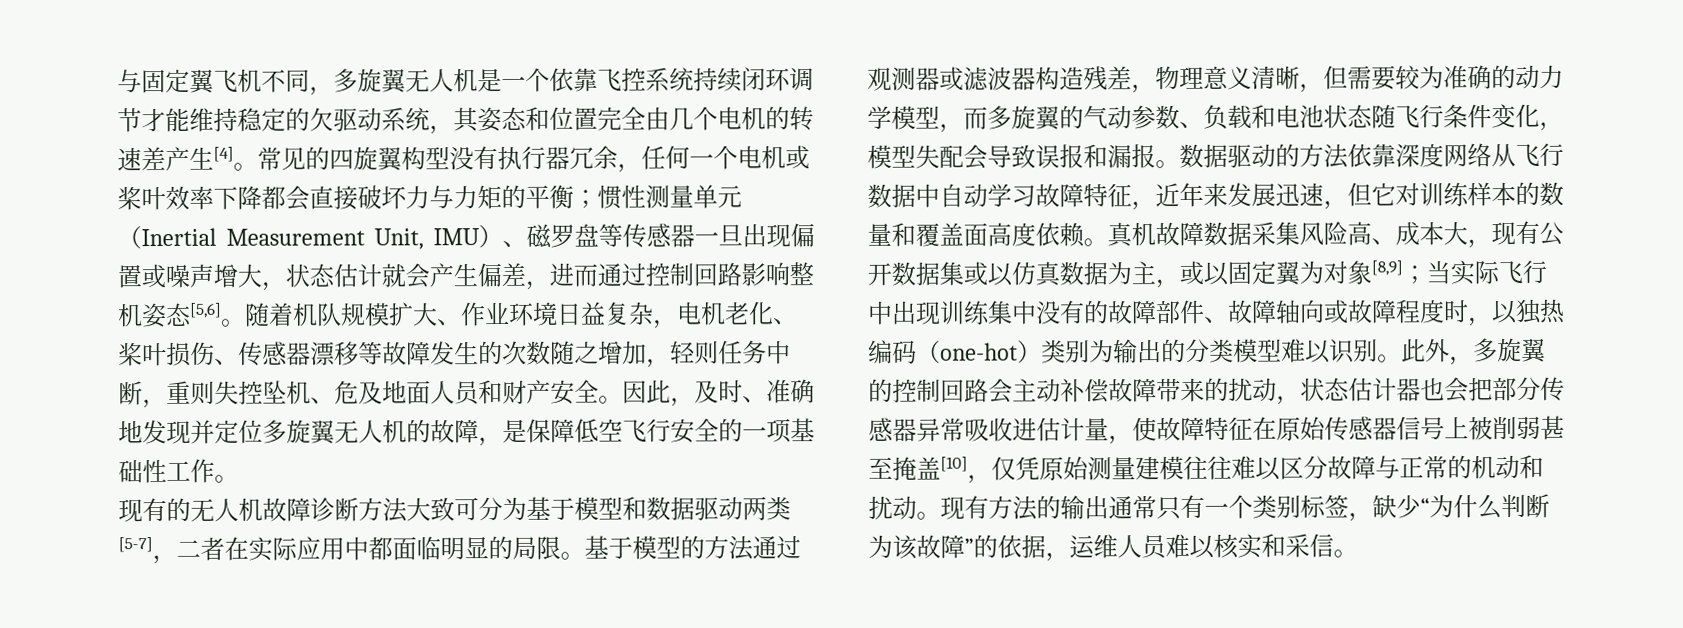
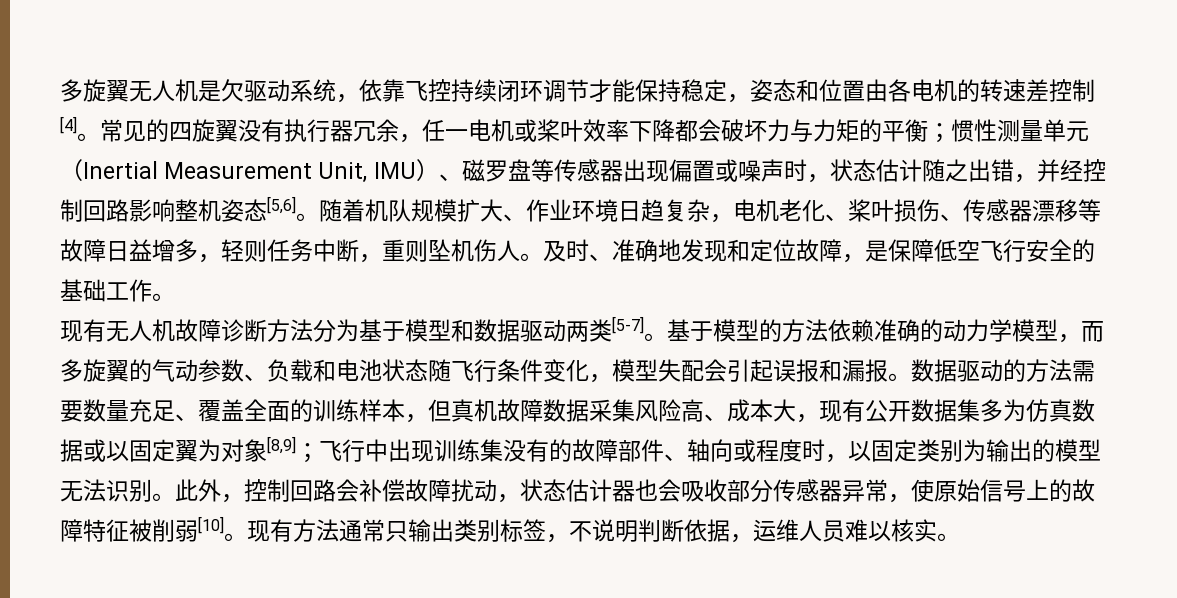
[117,68,334,96] 与固定翼飞机不同， -> (60, 90) none
[501,67,550,92] 一个 -> [221,79,359,103] 欠驱动系统，
[645,67,694,92] 系统 -> (451, 90) none
[189,106,718,135] 维持稳定的欠驱动系统，其姿态和位置完全由几个 -> [635,79,911,103] 保持稳定，姿态和位置由各
[165,146,214,172] 产生 -> [1049,79,1095,102] 控制
[401,146,450,171] 构型 -> (238, 131) none
[665,145,738,170] 何一个 -> [445,129,468,139] 一
[309,185,358,210] 直接 -> (721, 130) none
[694,224,743,246] 一旦 -> (623, 171) none
[213,262,646,291] 增大，状态估计就会产生偏差，进而通过 -> [783,159,1083,183] 时，状态估计随之出错，并经
[580,301,606,325] 益 -> [641,199,664,222] 趋
[430,340,647,366] 发生的次数随之增加 -> [106,239,198,262] 日益增多
[214,379,815,407] [118,419,431,445] 失控坠机、危及地面人员和财产安全。因此，及时、准确地发现并定位多旋翼无人机的 -> [428,239,796,262] 坠机伤人。及时、准确地发现和定位
[742,418,815,444] [118,459,167,484] 一项基础性 -> [60,279,106,302] 基础
[166,497,191,523] 的 -> (106, 330) none
[406,497,479,522] 大致可 -> (313, 330) none
[152,535,801,565] [867,65,1444,94] ，二者在实际应用中都面临明显的局限。基于模型的方法通过观测器或滤波器构造残差，物理意义清晰，但需要较为 -> [644,319,874,342] 。基于模型的方法依赖
[987,144,1036,169] 导致 -> [727,359,773,382] 引起
[1347,142,1564,168] [867,181,1564,211] [867,222,1108,248] 依靠深度网络从飞行数据中自动学习故障特征，近年来发展迅速，但它对训练样本的数量和覆盖面高度依赖。 -> [1072,360,1095,382] [60,399,451,423] 需要数量充足、覆盖全面的训练样本，但
[963,261,1013,287] 或以 -> [980,399,1026,422] 多为
[1107,261,1180,289] 为主， -> (83, 450) none
[1426,260,1500,286] 当实际 -> (319, 453) none
[1011,300,1037,325] 中 -> (503, 450) none
[1227,298,1566,327] [868,338,1331,364] 故障轴向或故障程度时，以独热编码（one-hot）类别为输出的分类模型难以 -> [687,439,1101,463] [60,479,106,502] 轴向或程度时，以固定类别为输出的模型无法
[1473,337,1547,363] [868,378,893,403] 多旋翼的 -> (244, 498) none
[1012,378,1061,403] 主动 -> (359, 490) none
[1156,377,1229,403] 带来的 -> (451, 490) none
[1468,377,1493,402] 把 -> [681,479,727,502] 吸收
[964,415,1565,445] [868,456,968,481] [967,454,1544,484] [868,493,1550,522] [868,534,998,560] 吸收进估计量，使故障特征在原始传感器信号上被削弱甚至掩盖[10]，仅凭原始测量建模往往难以区分故障与正常的机动和扰动。现有方法的输出通常只有一个类别标签，缺少“为什么判断为该故障”的 -> [888,479,1095,503] [60,516,684,543] ，使原始信号上的故障特征被削弱[10]。现有方法通常只输出类别标签，不说明判断
[1261,533,1334,558] 和采信 -> (937, 530) none

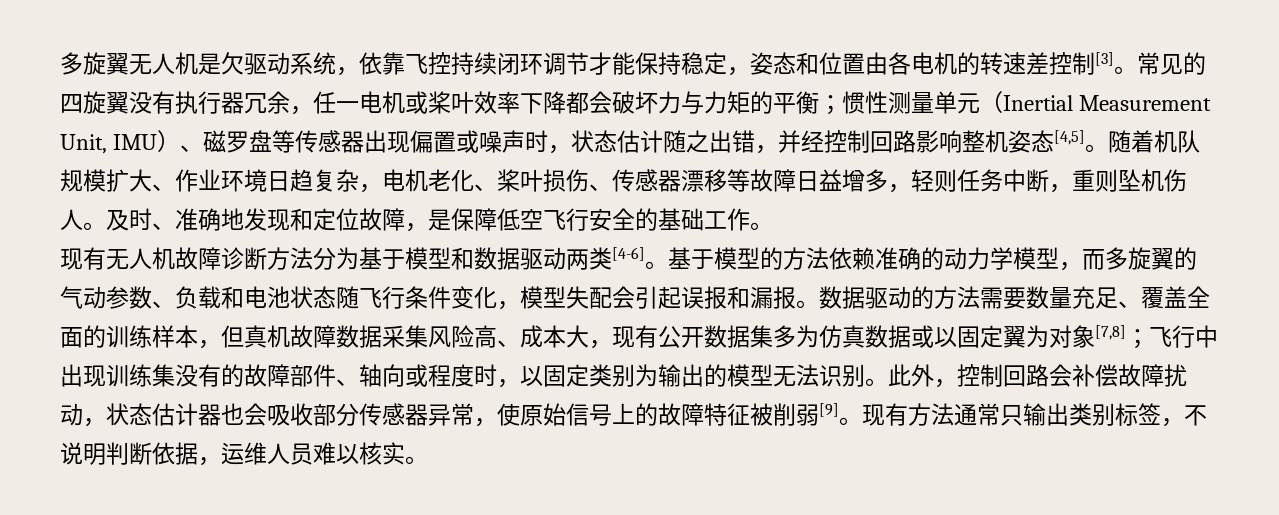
[60,116,77,134] [4] -> [1095,52,1114,66] [3]
[267,196,296,214] [5,6] -> [1054,130,1086,145] [4,5]
[612,316,644,334] [5-7] -> [612,247,645,261] [4-6]
[267,436,296,454] [8,9] -> [1095,325,1126,340] [7,8]
[198,516,224,534] [10] -> [819,403,839,417] [9]

